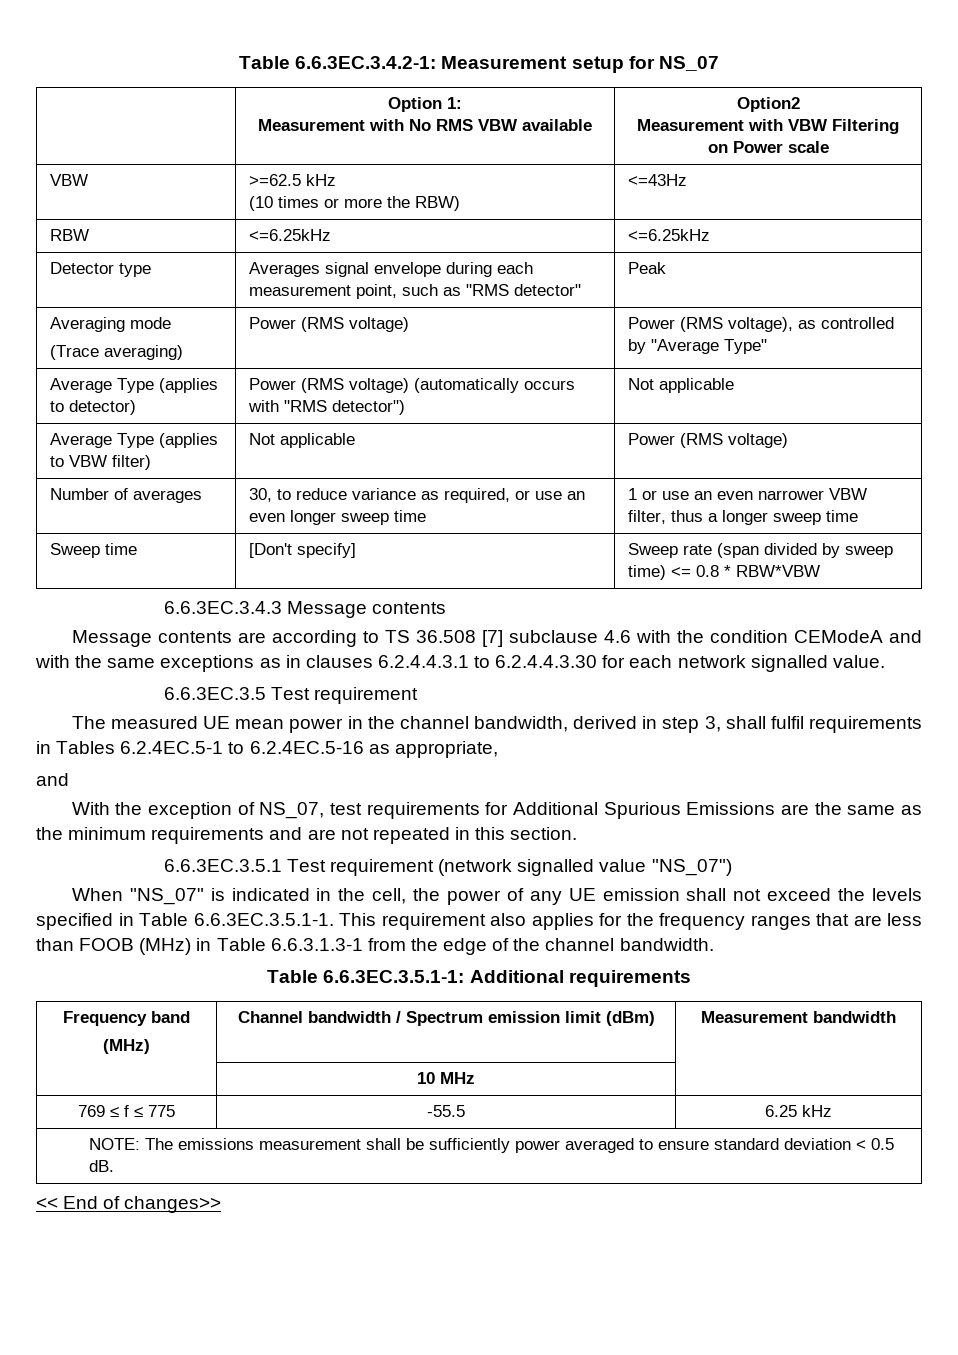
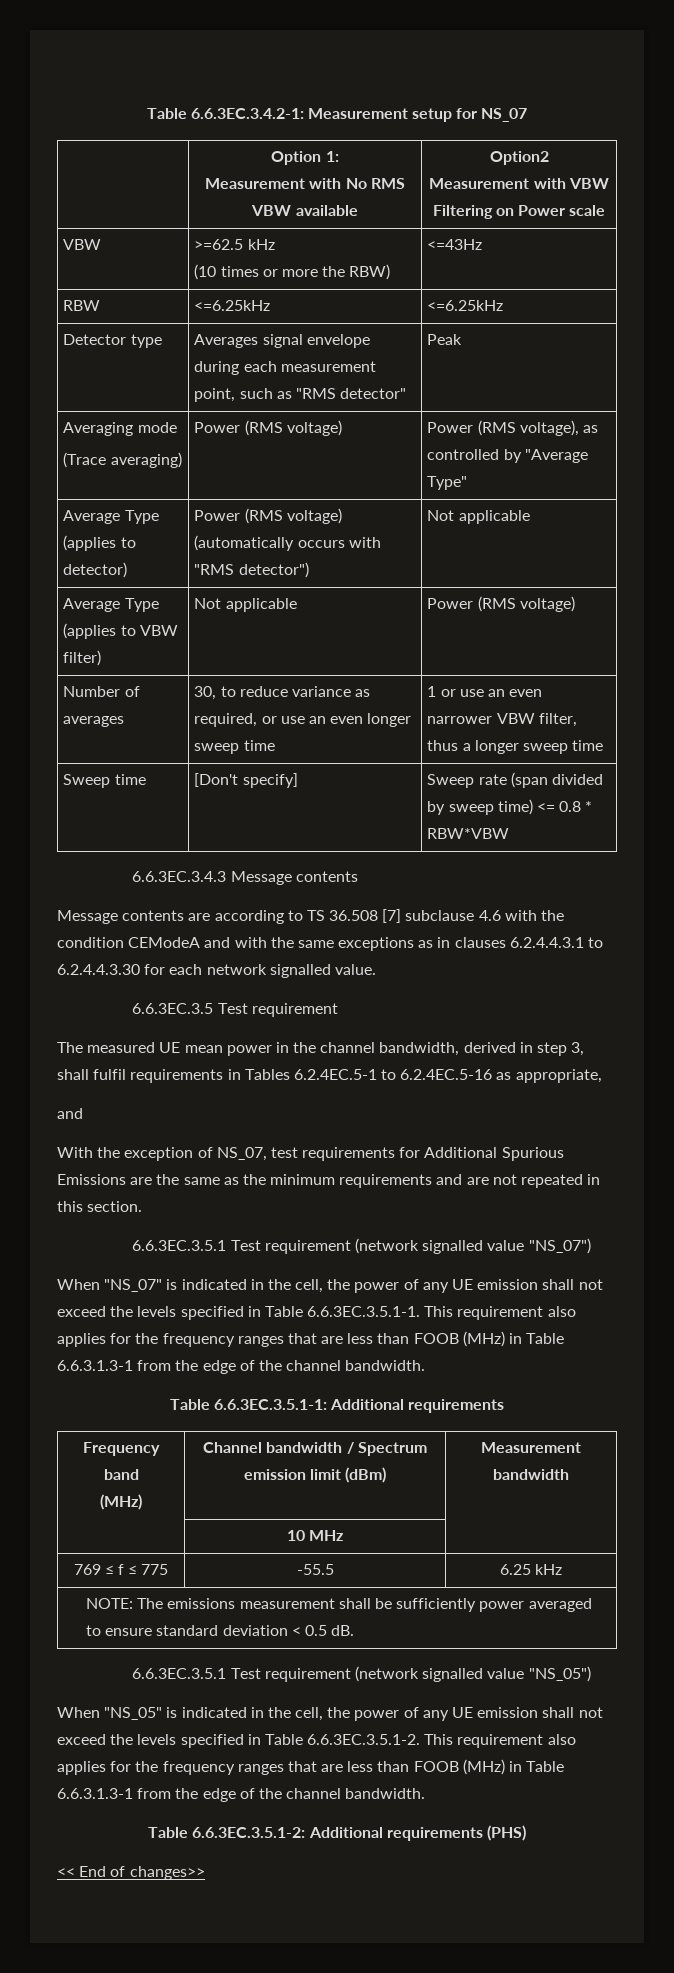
(114, 1166) none -> [132,1666,591,1682] [57,1707,603,1721] [57,1734,576,1748] [57,1759,565,1775] [57,1788,426,1802] [148,1825,526,1841] // 6.6.3EC.3.5.1 Test requirement (network signalled value "NS_05") // When "NS_05" is indicated in the cell, the power of any UE emission shall not exceed the levels specified in Table 6.6.3EC.3.5.1-2. This requirement also applies for the frequency ranges that are less than FOOB (MHz) in Table 6.6.3.1.3-1 from the edge of the channel bandwidth. // Table 6.6.3EC.3.5.1-2: Additional requirements (PHS)

